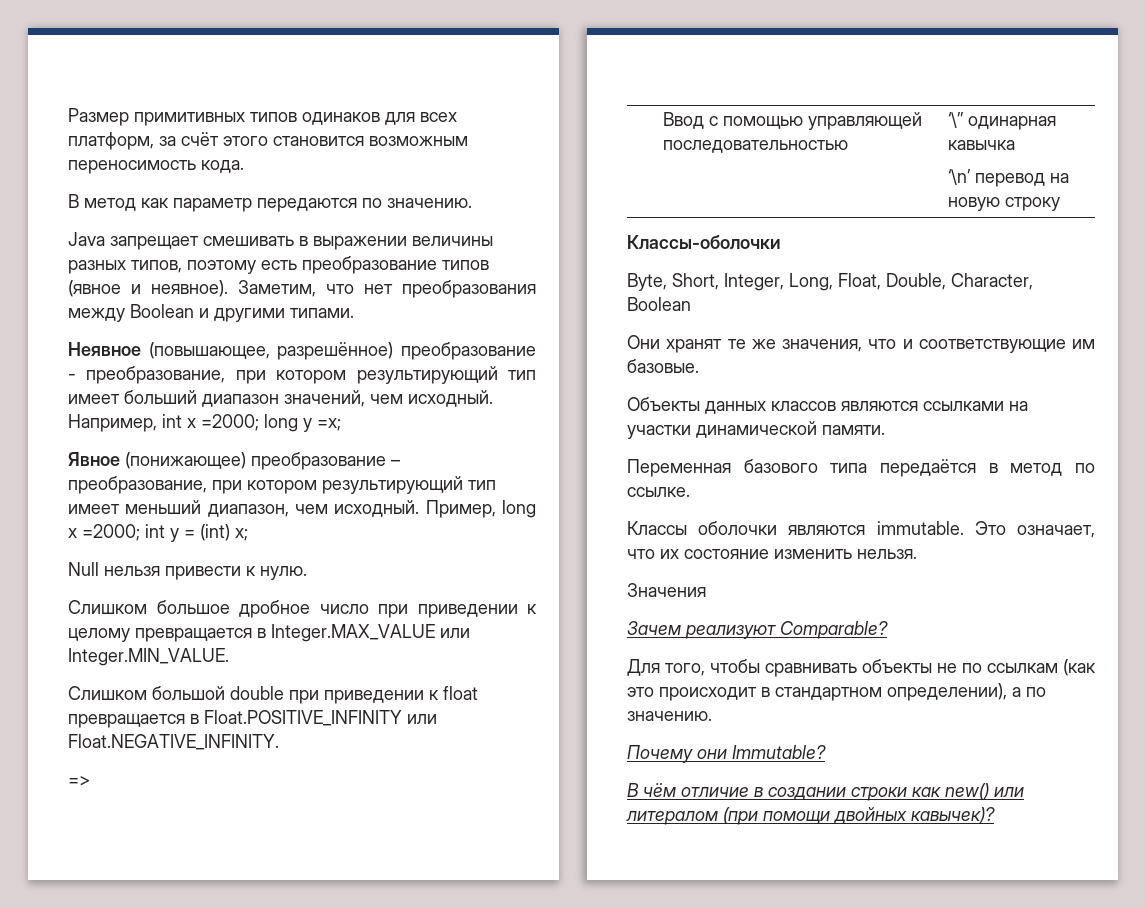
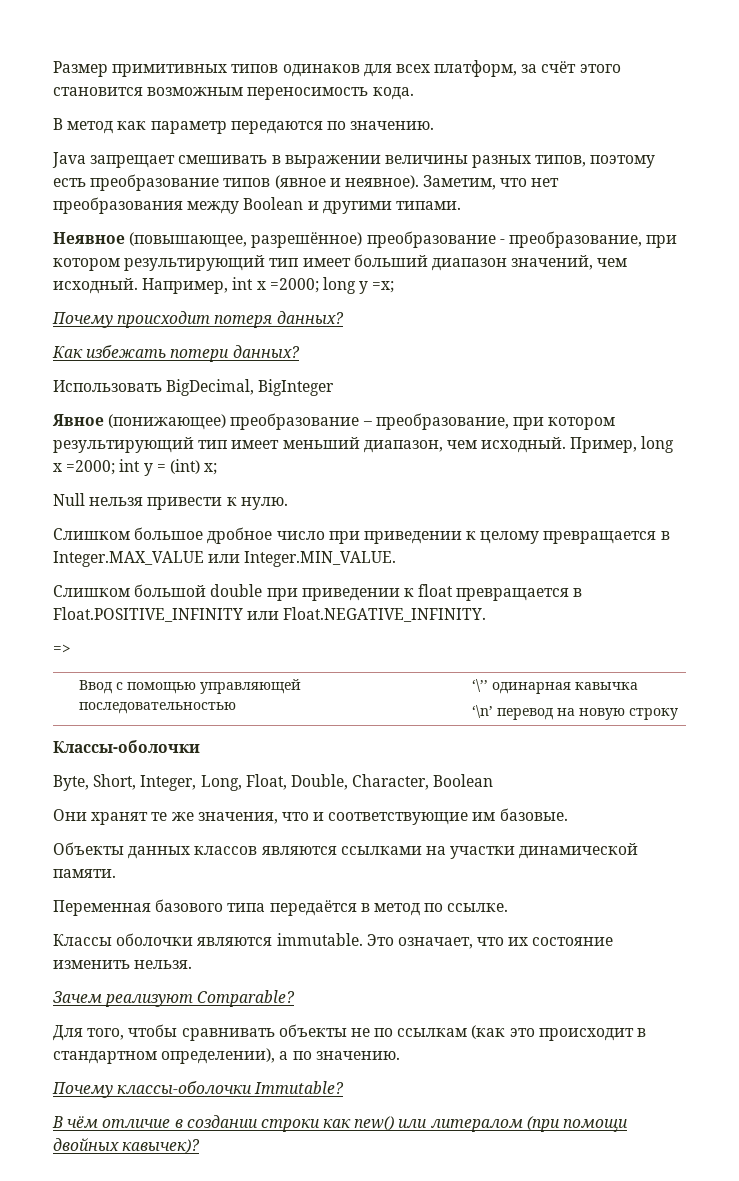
(341, 424) none -> [52,311,344,328] [52,345,300,362] [53,379,335,396] // Почему происходит потеря данных? // Как избежать потери данных? // Использовать BigDecimal, BigInteger
[627,583,706,597] // Значения -> (193, 964) none
[697,749,727,759] они -> [117,1081,253,1094] классы-оболочки

